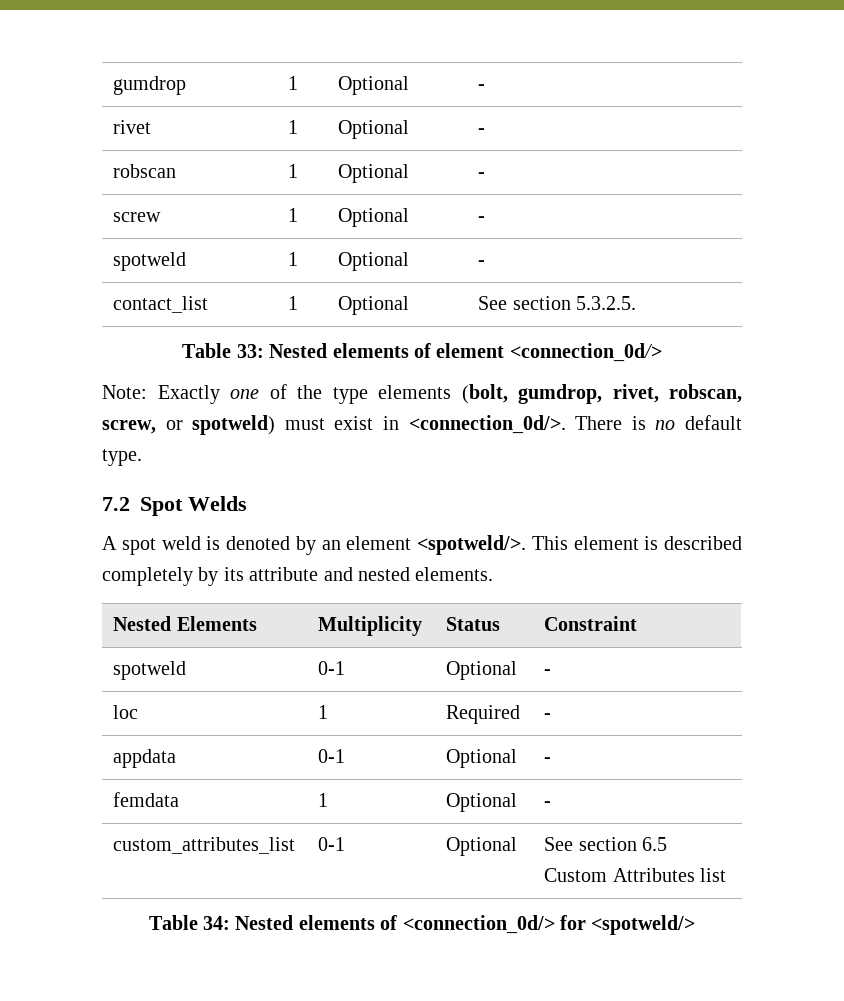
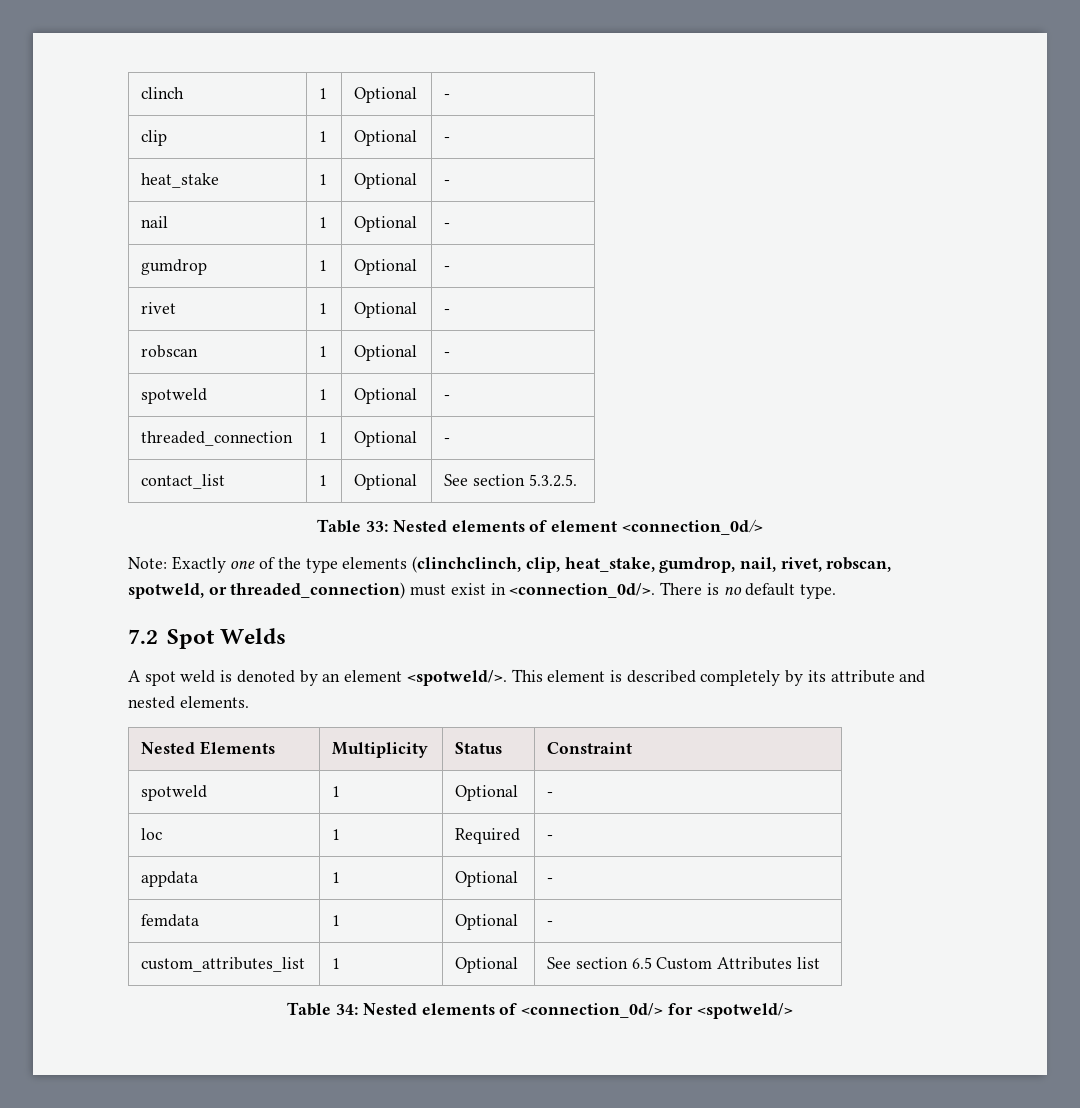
(113, 85) none -> [141,87,185,99] [319,88,328,99] [354,87,418,103] [444,94,451,99] [141,130,168,146] [319,131,328,142] [354,130,418,146] [444,137,451,142] [141,173,220,188] [319,174,328,185] [354,173,418,189] [444,180,451,185] [141,216,169,228] [319,217,328,228] [354,216,418,232] [444,223,451,228] clinch | 1 | Optional | - // clip | 1 | Optional | - // heat_stake | 1 | Optional | - // nail | 1 | Optional | - //
[113,212,162,222] [288,208,299,222] [338,208,410,227] [478,216,486,222] [113,252,187,271] screw | 1 | Optional | - // spotweld -> [141,388,208,404] [319,389,328,400] [354,388,418,404] [444,395,451,400] [141,431,294,446] spotweld | 1 | Optional | - // threaded_connection
[461,384,742,404] [102,415,276,435] (bolt, gumdrop, rivet, robscan, screw, or spotweld) -> [412,556,892,573] [128,582,406,599] (clinchclinch, clip, heat_stake, gumdrop, nail, rivet, robscan, spotweld, or threaded_connection)
[318,661,346,675] 0-1 -> [332,786,341,797] 1
[318,749,346,763] 0-1 -> [332,872,341,883] 1
[318,837,346,851] 0-1 -> [332,958,341,969] 1

